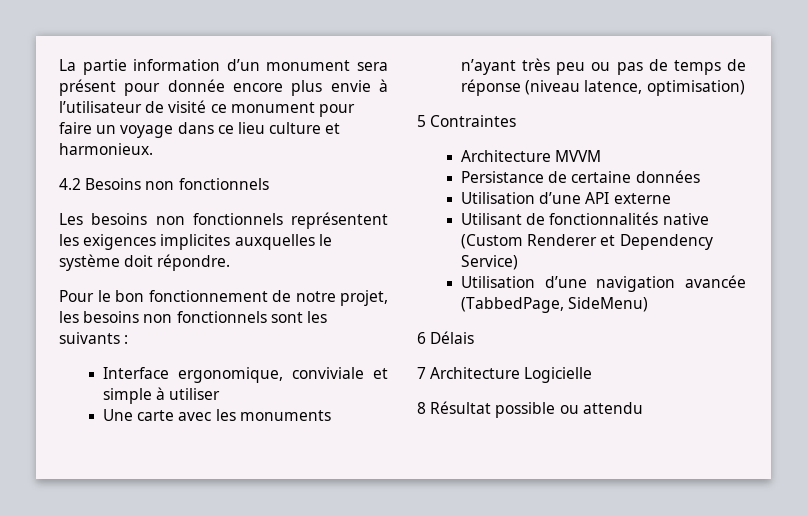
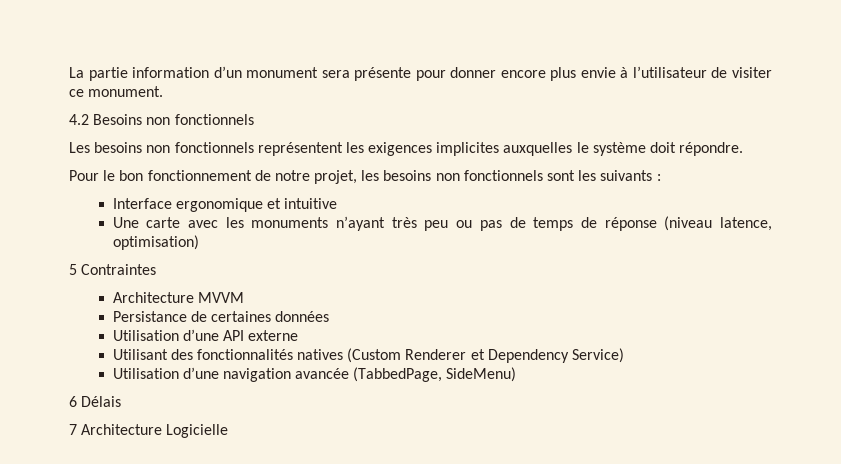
[59,79,225,96] présent pour donnée -> [354,67,497,81] présente pour donner
[168,100,355,117] [59,122,341,138] [59,143,153,155] visité ce monument pour faire un voyage dans ce lieu culture et harmonieux. -> [732,67,772,78] [69,86,164,97] visiter ce monument.
[178,367,388,383] [103,387,221,404] ergonomique, conviviale et simple à utiliser -> [175,198,338,212] ergonomique et intuitive
[571,171,632,183] certaine -> [210,311,271,322] certaines
[526,212,709,225] de fonctionnalités native -> [170,349,344,360] des fonctionnalités natives
[417,401,643,418] // 8 Résultat possible ou attendu -> (229, 431) none

